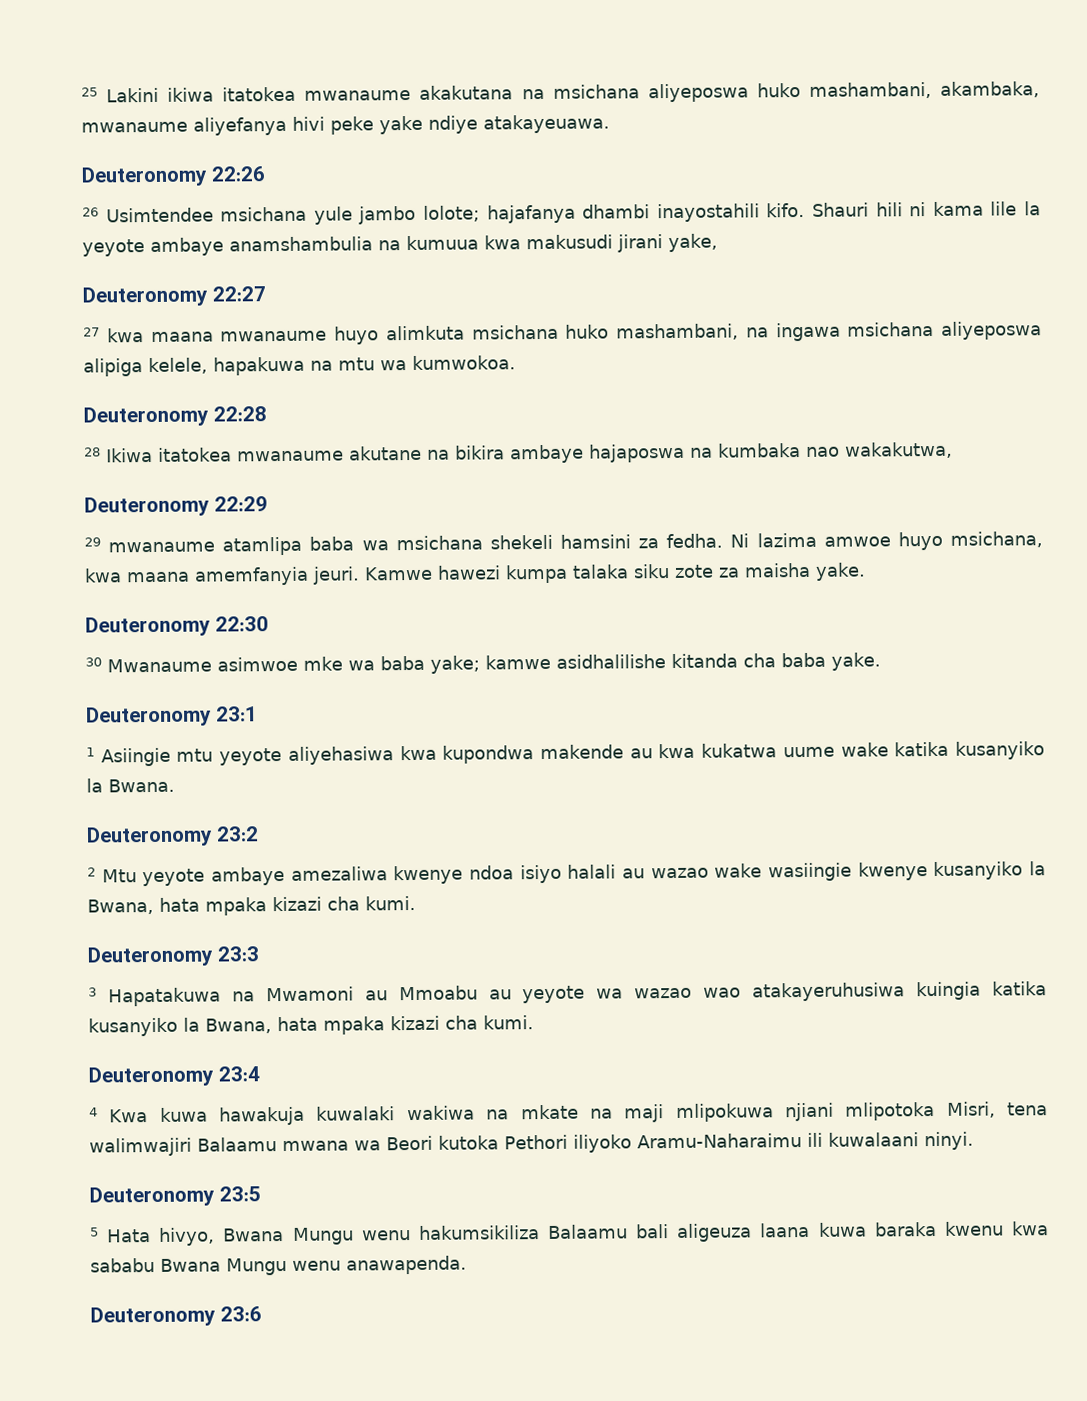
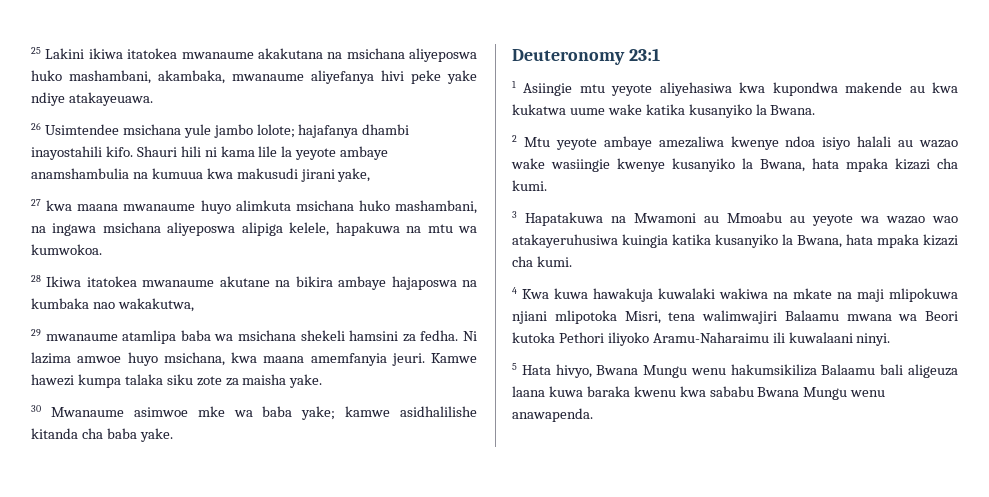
[81,166,266,187] // Deuteronomy 22:26 -> (153, 99) none
[82,286,266,307] // Deuteronomy 22:27 -> (371, 175) none
[83,406,267,427] // Deuteronomy 22:28 -> (102, 249) none
[84,496,268,517] // Deuteronomy 22:29 -> (194, 305) none
[85,616,269,637] // Deuteronomy 22:30 -> (323, 381) none
[86,826,259,847] // Deuteronomy 23:2 -> (816, 110) none
[87,946,259,967] // Deuteronomy 23:3 -> (547, 185) none
[88,1066,260,1087] // Deuteronomy 23:4 -> (572, 261) none
[89,1186,261,1207] // Deuteronomy 23:5 -> (891, 339) none
[90,1306,262,1327] // Deuteronomy 23:6 -> (593, 415) none

